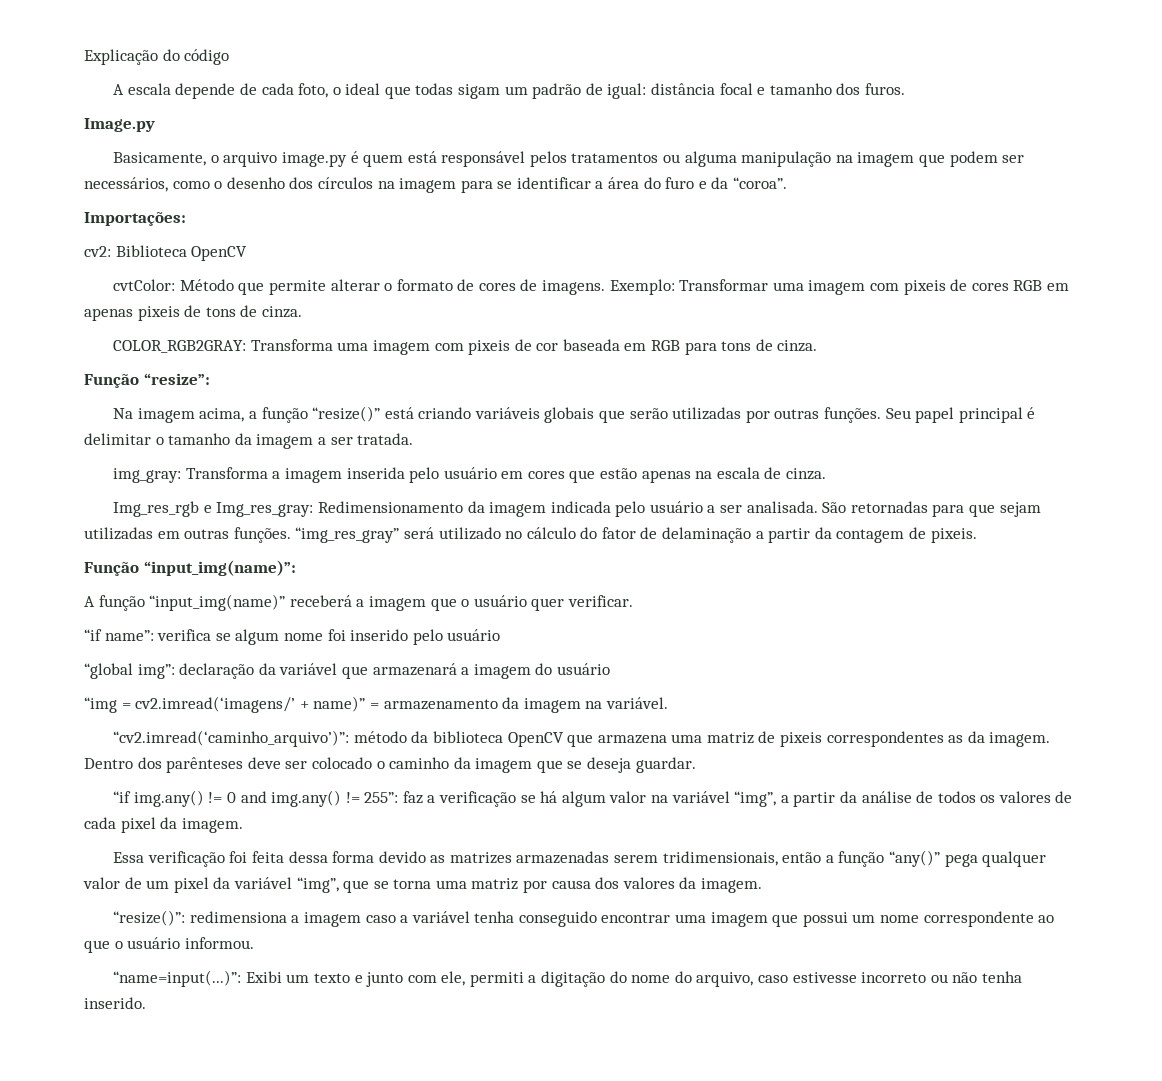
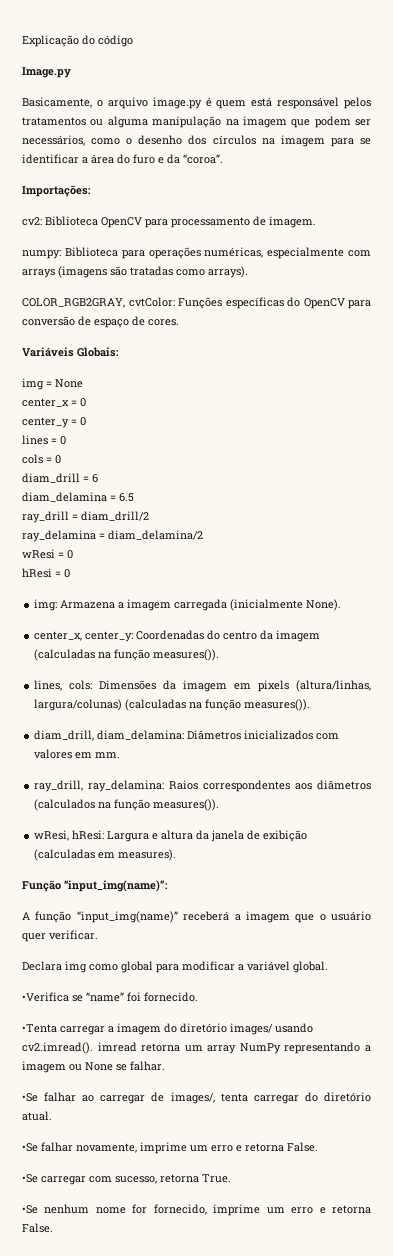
[113,83,905,99] // A escala depende de cada foto, o ideal que todas sigam um padrão de igual: distância focal e tamanho dos furos. -> (133, 41) none
[113,279,1069,295] [84,305,302,321] [113,339,818,355] [84,373,210,388] [113,406,1036,423] [84,433,414,449] [113,467,826,483] [113,501,1041,517] [84,527,977,543] // cvtColor: Método que permite alterar o formato de cores de imagens. Exemplo: Transformar uma imagem com pixeis de cores RGB em apenas pixeis de tons de cinza. // COLOR_RGB2GRAY: Transforma uma imagem com pixeis de cor baseada em RGB para tons de cinza. // Função “resize”: // Na imagem acima, a função “resize()” está criando variáveis globais que serão utilizadas por outras funções. Seu papel principal é delimitar o tamanho da imagem a ser tratada. // img_gray: Transforma a imagem inserida pelo usuário em cores que estão apenas na escala de cinza. // Img_res_rgb e Img_res_gray: Redimensionamento da imagem indicada pelo usuário a ser analisada. São retornadas para que sejam utilizadas em outras funções. “img_res_gray” será utilizado no cálculo do fator de delaminação a partir da contagem de pixeis. -> [145,216,316,228] [22,247,371,259] [22,266,248,278] [22,297,371,309] [22,316,179,328] [22,347,119,357] [22,378,83,390] [22,398,86,407] [22,417,86,428] [22,435,66,445] [22,454,61,464] [22,473,98,483] [22,492,134,502] [22,511,149,523] [22,530,203,542] [22,549,73,559] [22,568,70,578] [34,599,342,611] [34,630,321,642] [34,649,220,661] [34,680,371,692] [34,699,311,711] [34,730,340,741] [34,749,121,759] [34,780,371,792] [34,799,220,811] [34,830,308,842] [34,849,177,861] para processamento de imagem. // numpy: Biblioteca para operações numéricas, especialmente com arrays (imagens são tratadas como arrays). // COLOR_RGB2GRAY, cvtColor: Funções específicas do OpenCV para conversão de espaço de cores. // Variáveis Globais: // img = None // center_x = 0 // center_y = 0 // lines = 0 // cols = 0 // diam_drill = 6 // diam_delamina = 6.5 // ray_drill = diam_drill/2 // ray_delamina = diam_delamina/2 // wResi = 0 // hResi = 0 // img: Armazena a imagem carregada (inicialmente None). // center_x, center_y: Coordenadas do centro da imagem (calculadas na função measures()). // lines, cols: Dimensões da imagem em pixels (altura/linhas, largura/colunas) (calculadas na função measures()). // diam_drill, diam_delamina: Diâmetros inicializados com valores em mm. // ray_drill, ray_delamina: Raios correspondentes aos diâmetros (calculados na função measures()). // wResi, hResi: Largura e altura da janela de exibição (calculadas em measures).
[84,629,501,645] [84,663,610,679] [84,696,668,713] [113,730,1051,747] [84,757,696,773] [113,790,1073,807] [84,817,243,833] [113,850,1047,867] [83,877,763,893] [113,910,1055,927] [84,937,254,953] [113,970,1022,987] [84,997,146,1009] “if name”: verifica se algum nome foi inserido pelo usuário // “global img”: declaração da variável que armazenará a imagem do usuário // “img = cv2.imread(‘imagens/’ + name)” = armazenamento da imagem na variável. // “cv2.imread(‘caminho_arquivo’)”: método da biblioteca OpenCV que armazena uma matriz de pixeis correspondentes as da imagem. Dentro dos parênteses deve ser colocado o caminho da imagem que se deseja guardar. // “if img.any() != 0 and img.any() != 255”: faz a verificação se há algum valor na variável “img”, a partir da análise de todos os valores de cada pixel da imagem. // Essa verificação foi feita dessa forma devido as matrizes armazenadas serem tridimensionais, então a função “any()” pega qualquer valor de um pixel da variável “img”, que se torna uma matriz por causa dos valores da imagem. // “resize()”: redimensiona a imagem caso a variável tenha conseguido encontrar uma imagem que possui um nome correspondente ao que o usuário informou. // “name=input(...)”: Exibi um texto e junto com ele, permiti a digitação do nome do arquivo, caso estivesse incorreto ou não tenha inserido. -> [22,961,328,973] [22,992,198,1002] [22,1023,313,1035] [22,1042,371,1054] [22,1061,165,1073] [22,1092,371,1104] [22,1111,52,1121] [22,1142,318,1154] [22,1174,231,1185] [22,1204,372,1216] [22,1223,53,1233] Declara img como global para modificar a variável global. // •Verifica se “name” foi fornecido. // •Tenta carregar a imagem do diretório images/ usando cv2.imread(). imread retorna um array NumPy representando a imagem ou None se falhar. // •Se falhar ao carregar de images/, tenta carregar do diretório atual. // •Se falhar novamente, imprime um erro e retorna False. // •Se carregar com sucesso, retorna True. // •Se nenhum nome for fornecido, imprime um erro e retorna False.

